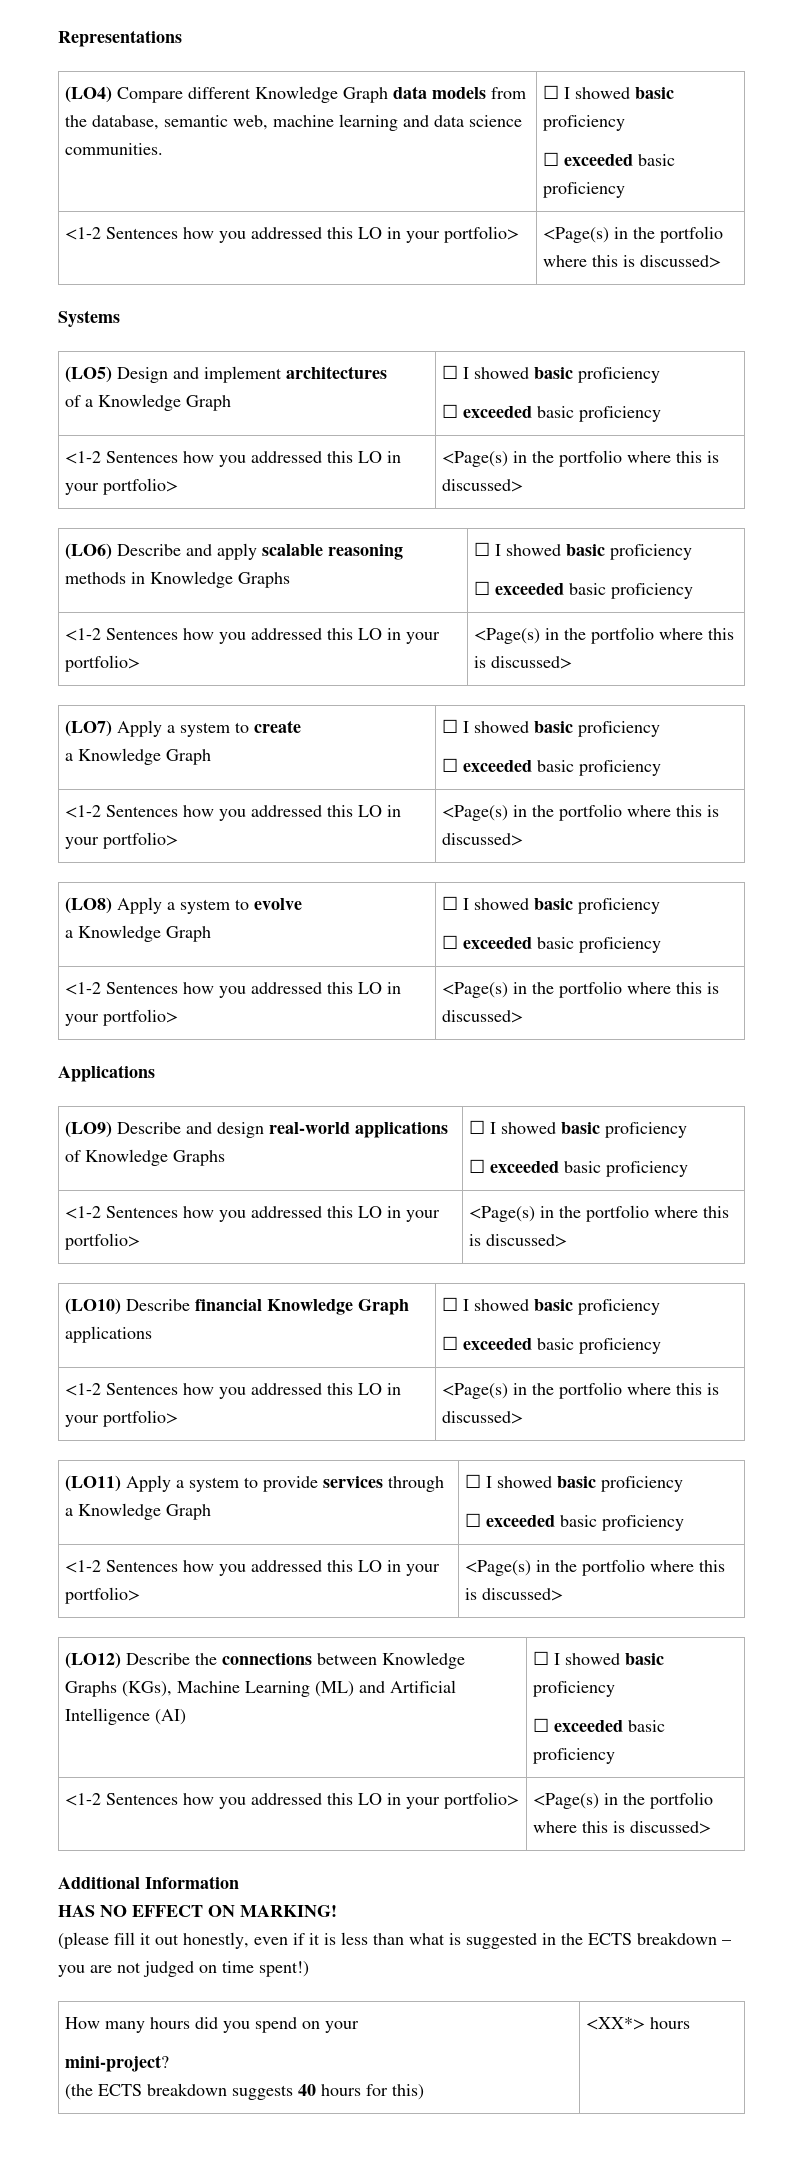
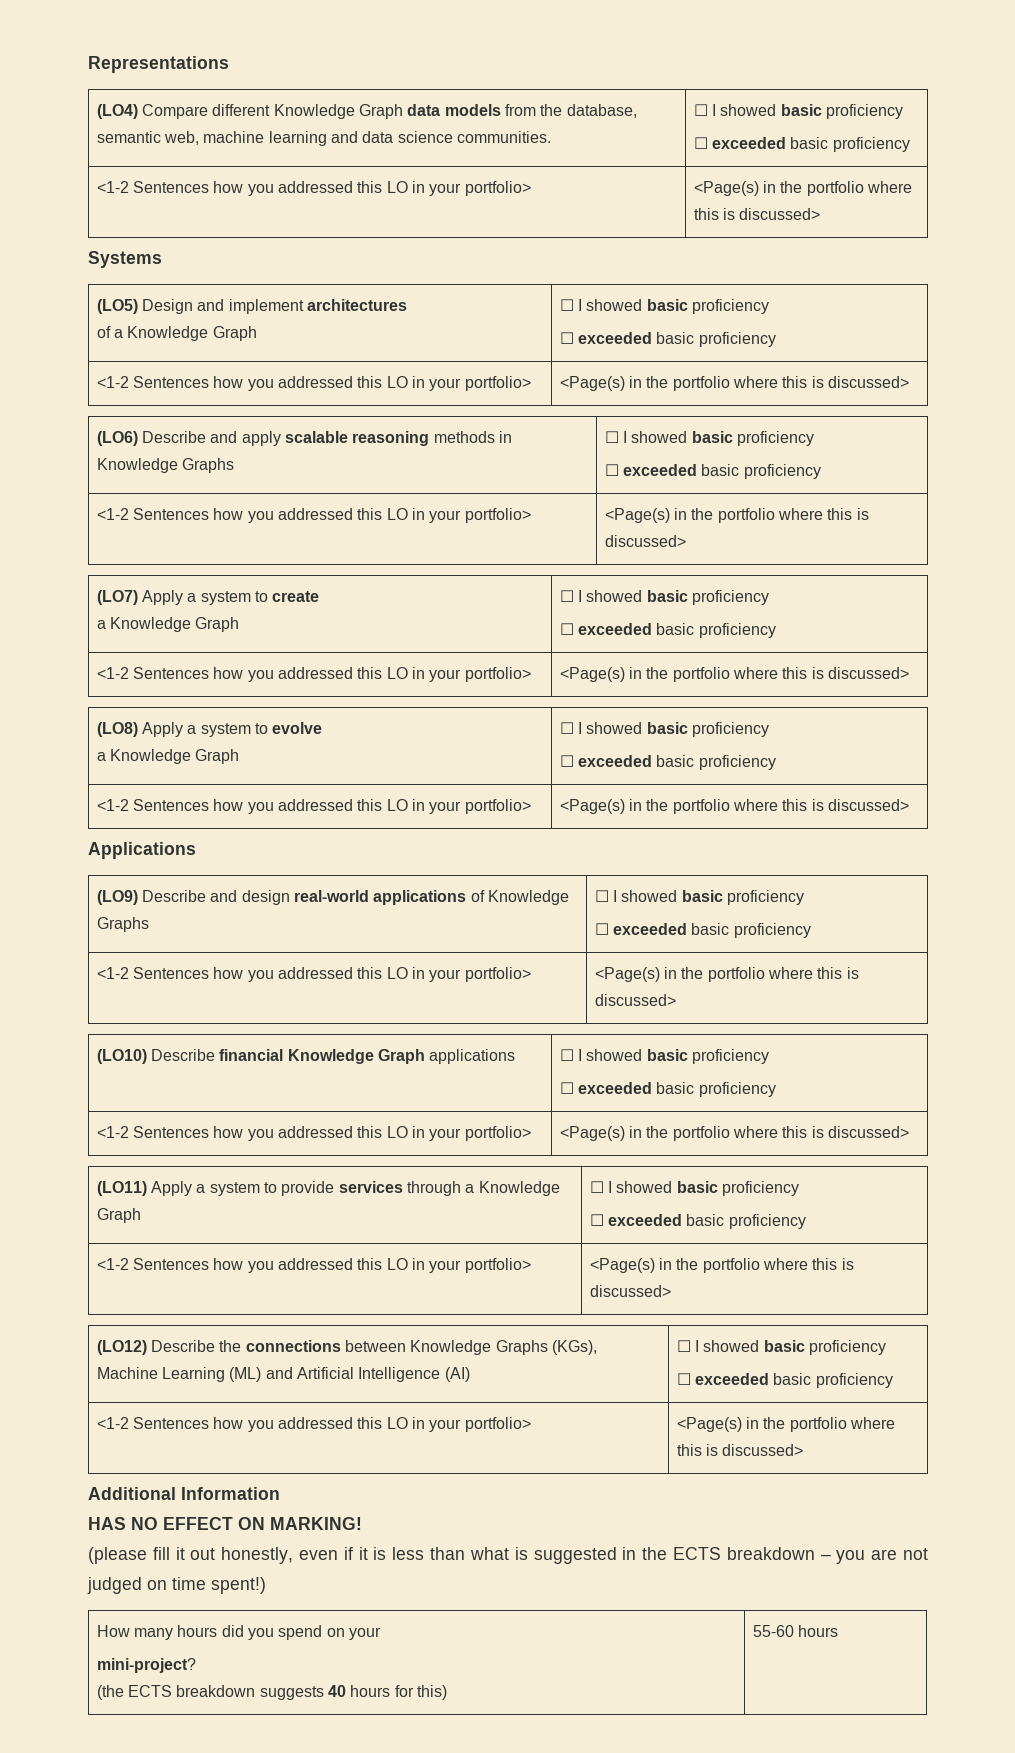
[586,2017,646,2030] <XX*> -> [752,1625,794,1637] 55-60

